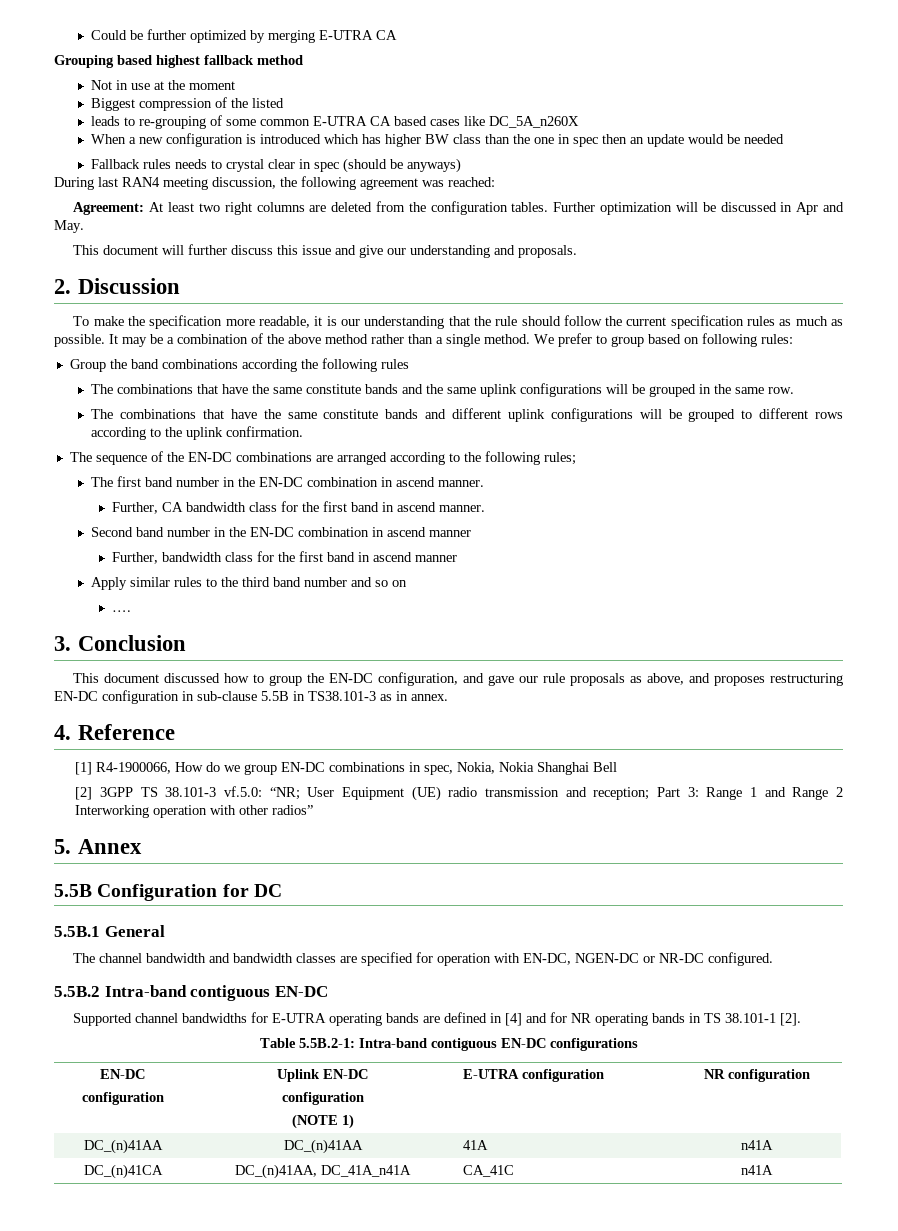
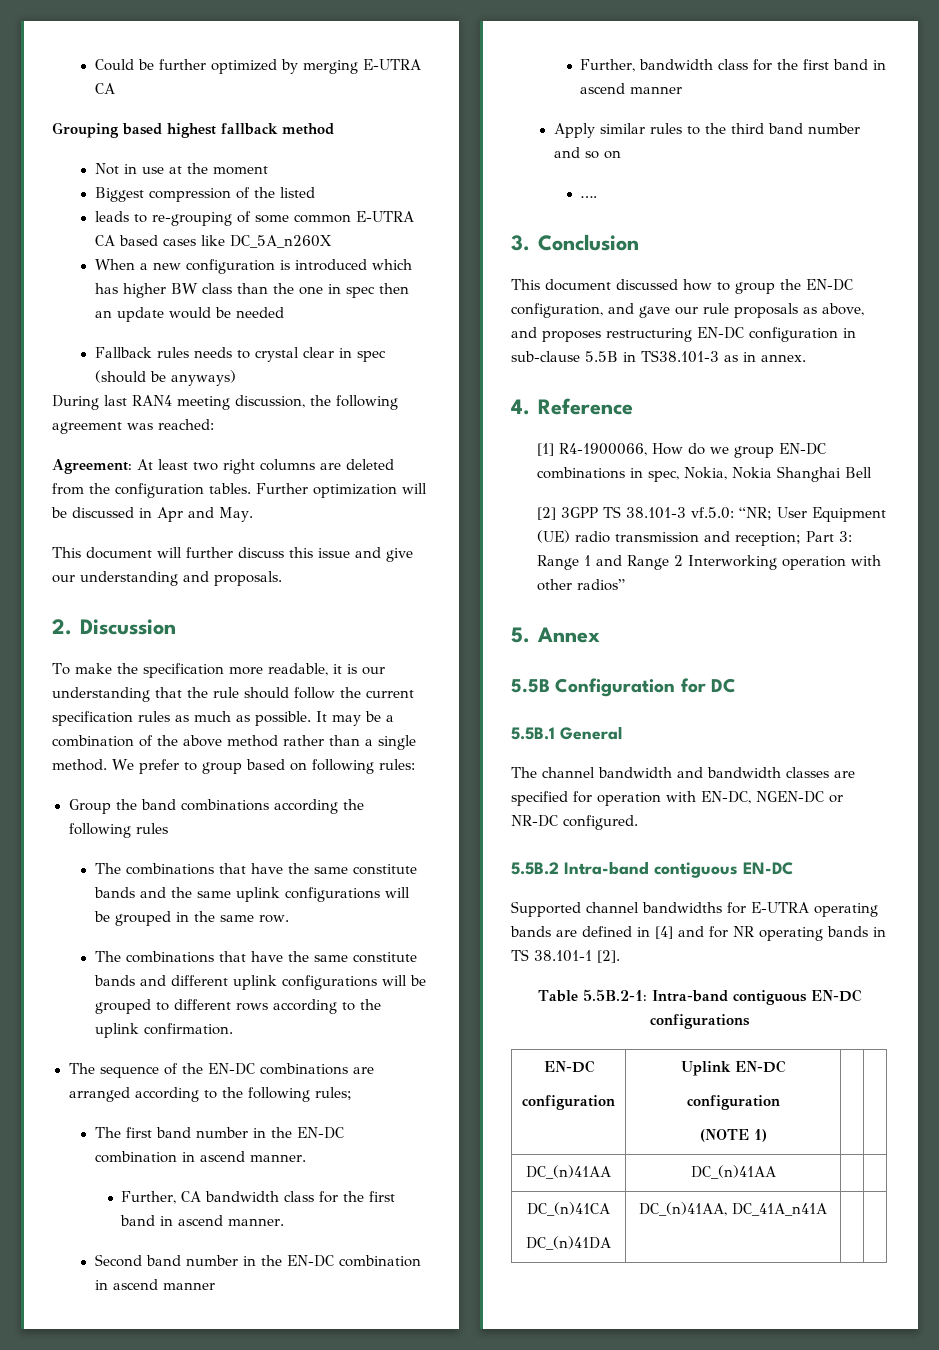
[462,1069,604,1082] [703,1069,810,1082] E-UTRA configuration | NR configuration -> (767, 1135) |
[462,1140,488,1150] [741,1140,773,1150] 41A | n41A -> (776, 1172) |
(163, 1171) none -> [526,1236,611,1250] // DC_(n)41DA
[462,1165,514,1177] [741,1165,773,1175] CA_41C | n41A -> (827, 1209) |

